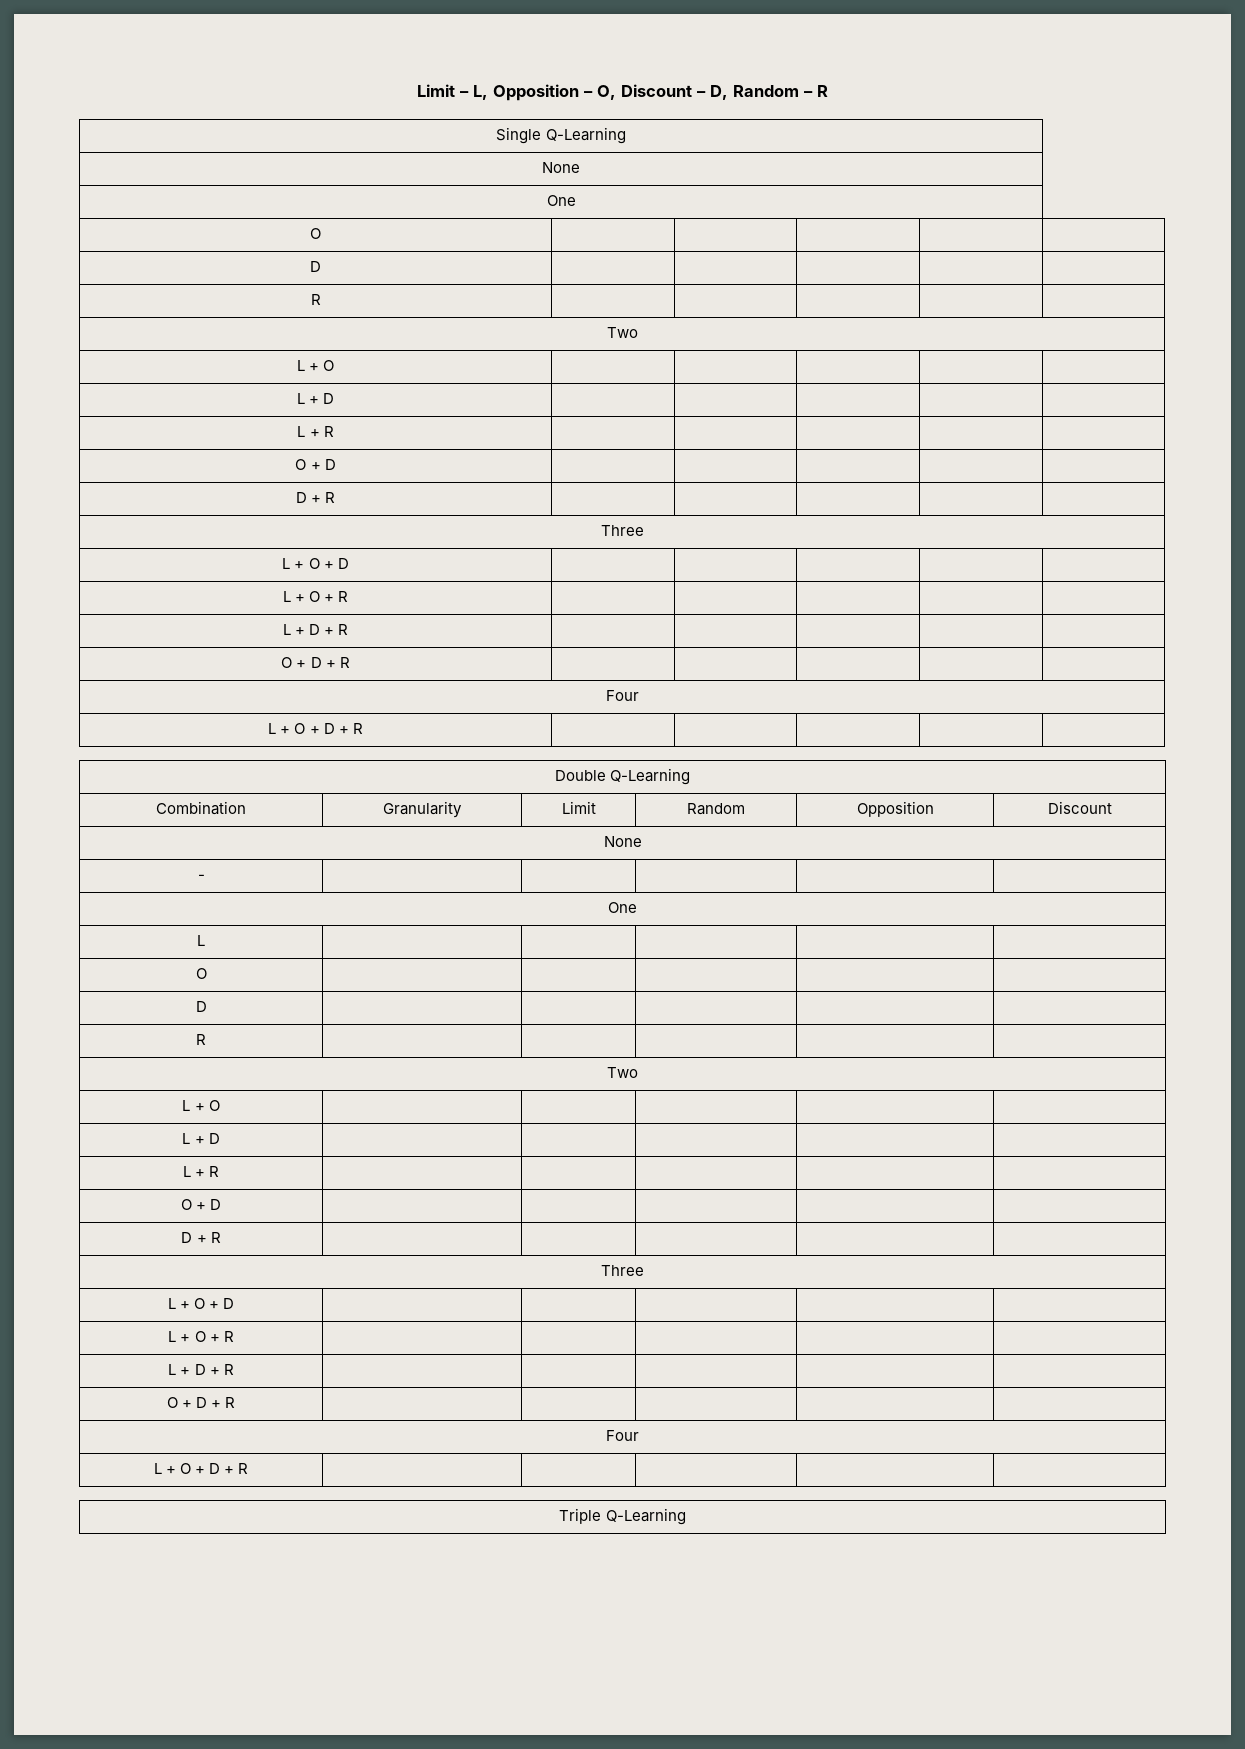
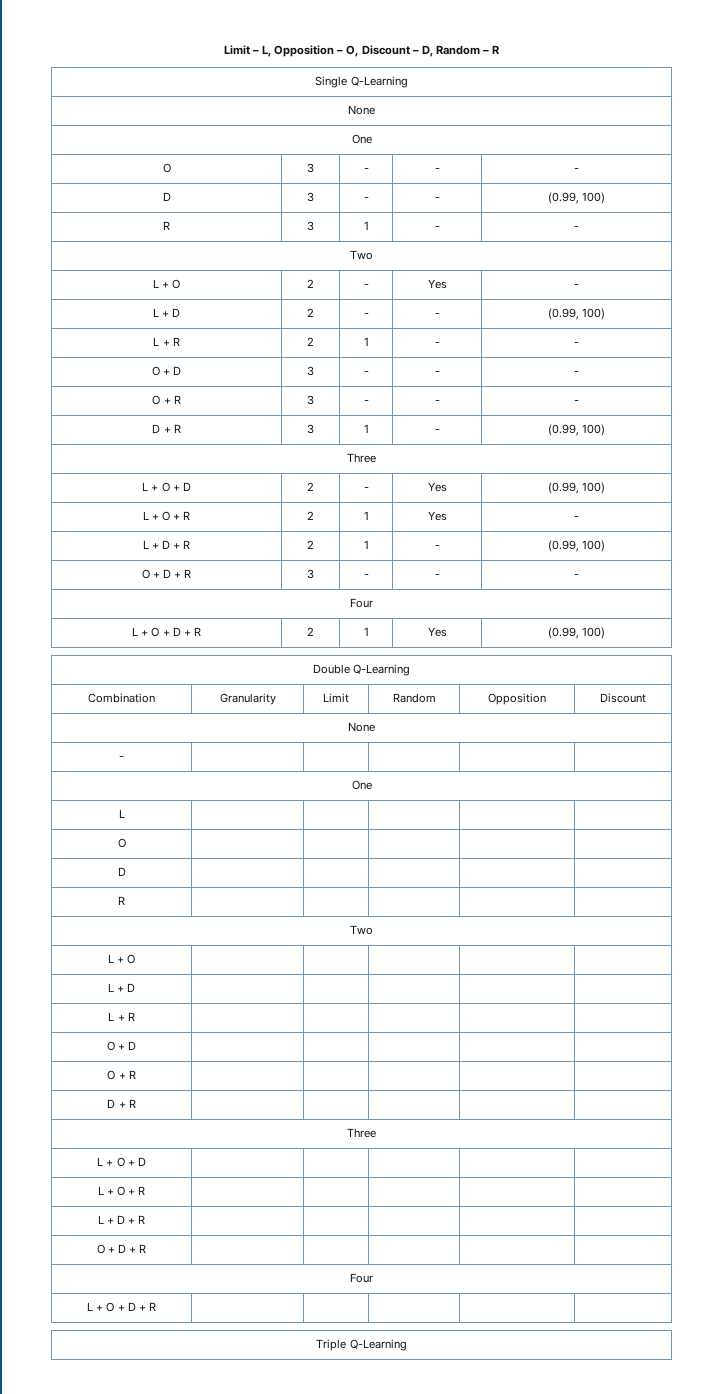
[310,261,321,272] [310,294,321,305] [606,327,638,338] [296,360,335,371] [296,393,335,404] [297,426,334,437] [295,459,336,470] [295,492,336,503] [600,525,644,536] [282,558,349,569] [282,591,349,602] [282,624,349,635] [281,657,350,668] [605,690,639,701] [268,723,363,734] | | | | // D | | | | | // R | | | | | // Two // L + O | | | | | // L + D | | | | | // L + R | | | | | // O + D | | | | | // D + R | | | | | // Three // L + O + D | | | | | // L + O + R | | | | | // L + D + R | | | | | // O + D + R | | | | | // Four // L + O + D + R | | | | | -> [307,163,314,173] [363,168,369,172] [434,168,440,172] [574,168,579,172] [162,192,171,201] [307,192,314,202] [363,197,369,201] [434,197,440,201] [547,192,606,204] [163,221,170,230] [307,221,314,231] [363,221,369,230] [434,226,440,230] [574,226,579,230] [350,250,373,260] [152,279,181,289] [307,279,314,288] [363,284,369,288] [427,279,447,289] [574,284,579,288] [152,308,181,317] [307,308,314,317] [363,313,369,317] [434,313,440,317] [547,308,606,320] [153,337,180,346] [307,337,314,346] [363,337,369,346] [434,342,440,346] [574,342,579,346] [151,366,182,376] [307,366,314,376] [363,371,369,375] [434,371,440,375] [574,371,579,375] [152,395,181,405] [307,395,314,405] [363,400,369,404] [434,400,440,404] [574,400,579,404] [152,424,181,433] [307,424,314,434] [363,424,369,433] [434,429,440,433] [547,424,606,436] [347,453,376,463] [142,482,191,492] [307,482,314,491] [363,487,369,491] [427,482,447,492] [547,482,606,494] [142,511,191,521] [307,511,314,520] [363,511,369,520] [427,511,447,521] [574,516,579,520] [142,540,191,549] [307,540,314,549] [363,540,369,549] [434,545,440,549] [547,540,606,552] [141,569,192,579] [307,569,314,579] [363,574,369,578] [434,574,440,578] [574,574,579,578] [350,598,373,608] [132,627,201,637] [307,627,314,636] [363,627,369,636] [427,627,447,637] [547,627,606,639] 3 | - | - | - // D | 3 | - | - | (0.99, 100) // R | 3 | 1 | - | - // Two // L + O | 2 | - | Yes | - // L + D | 2 | - | - | (0.99, 100) // L + R | 2 | 1 | - | - // O + D | 3 | - | - | - // O + R | 3 | - | - | - // D + R | 3 | 1 | - | (0.99, 100) // Three // L + O + D | 2 | - | Yes | (0.99, 100) // L + O + R | 2 | 1 | Yes | - // L + D + R | 2 | 1 | - | (0.99, 100) // O + D + R | 3 | - | - | - // Four // L + O + D + R | 2 | 1 | Yes | (0.99, 100)
(222, 1204) none -> [107,1070,136,1080] // O + R | | | | |

